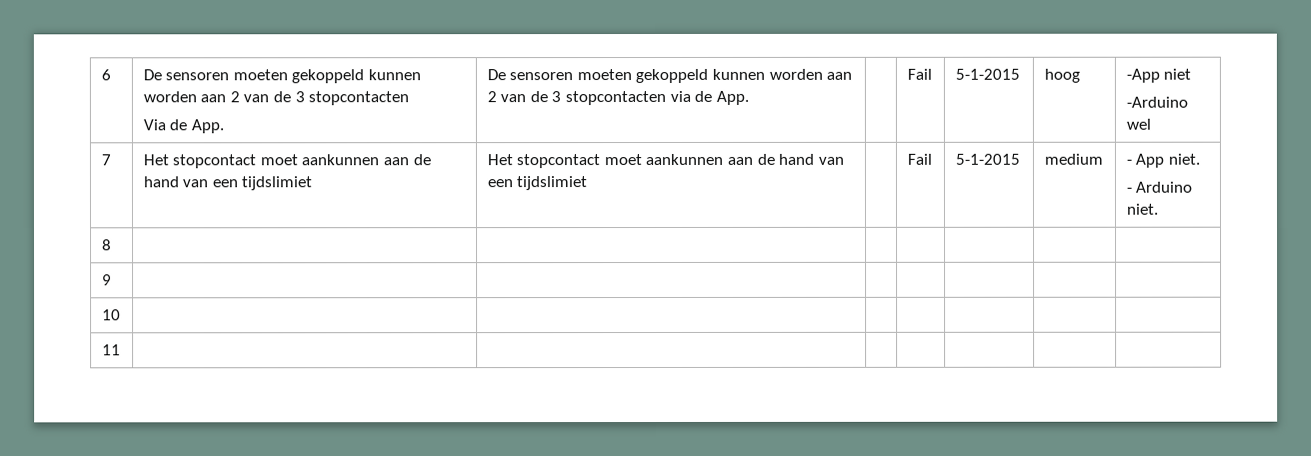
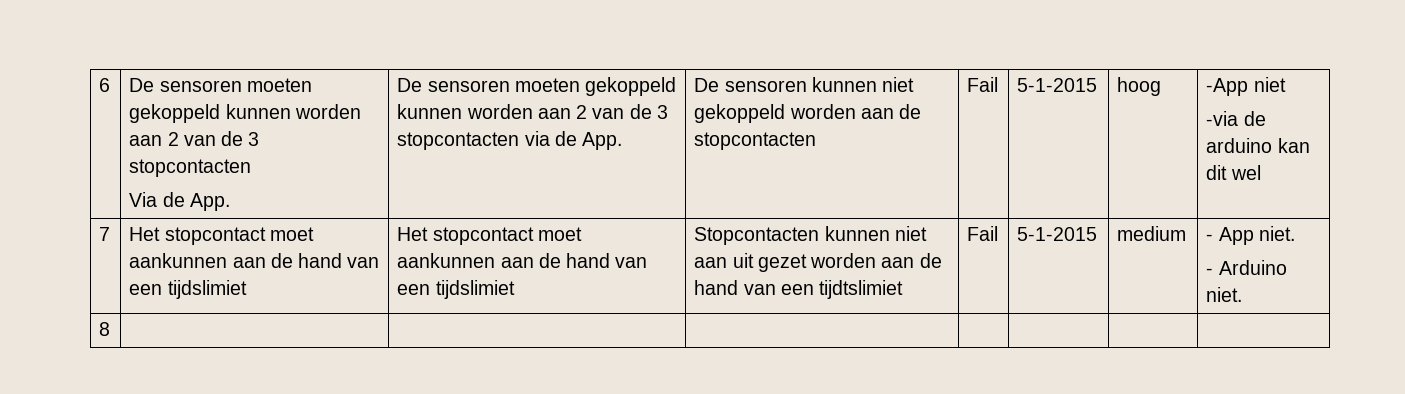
(749, 97) none -> [694,77,915,92] [694,104,922,123] [694,132,817,150] De sensoren kunnen niet gekoppeld worden aan de stopcontacten
[1125,96,1188,108] -Arduino -> [1206,111,1266,126] [1206,138,1310,153] [1206,165,1228,180] -via de arduino kan dit
(588, 183) none -> [694,226,927,245] [694,253,942,272] [694,280,904,299] Stopcontacten kunnen niet aan uit gezet worden aan de hand van een tijdtslimiet
[101,274,112,286] [101,309,121,321] [101,344,121,356] // 9 | | | | | | | // 10 | | | | | | | // 11 | | | | | | | -> (111, 329) none

